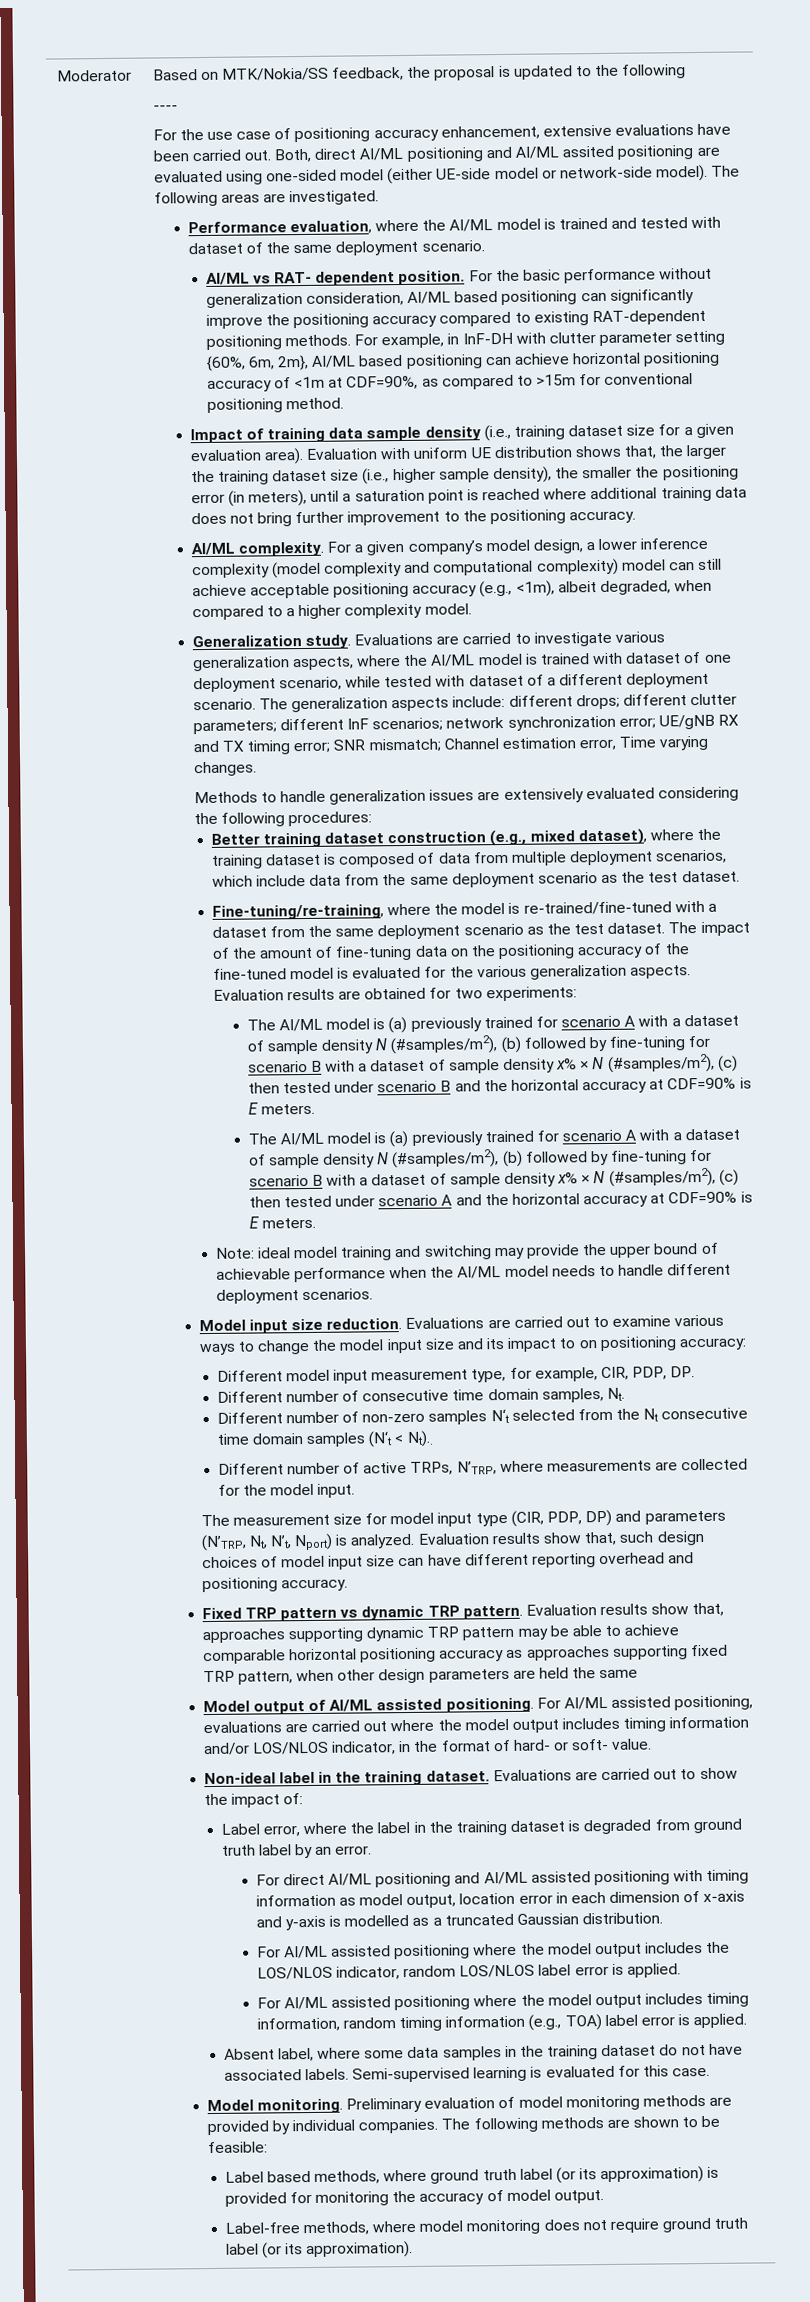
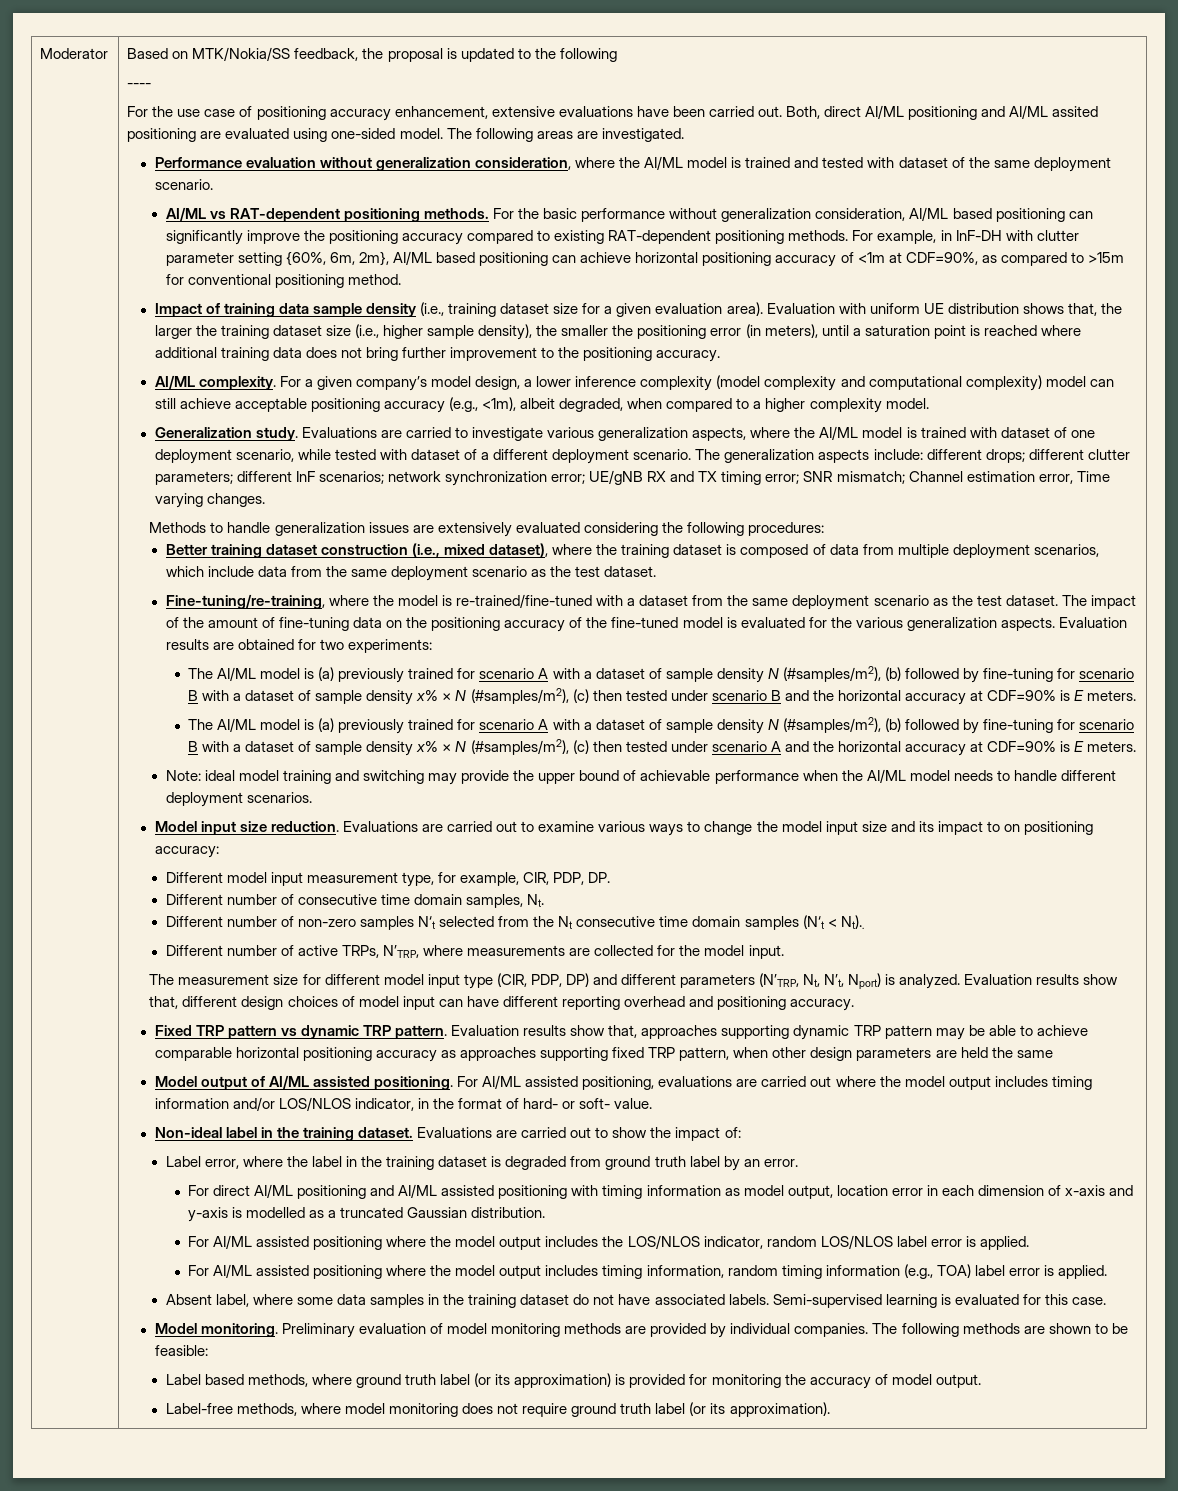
[340,164,709,185] model (either UE-side model or network-side model). -> [399,128,443,139] model.
[289,220,372,235] evaluation, -> [245,157,572,171] evaluation without generalization consideration,
[273,270,466,286] RAT- dependent position. -> [229,208,490,222] RAT-dependent positioning methods.
[489,829,527,847] (e.g., -> [412,543,441,557] (i.e.,
(388, 1519) none -> [324,974,380,985] different
(642, 1516) none -> [620,974,676,985] different
[619,1531,654,1543] such -> [182,996,238,1007] different
[366,1555,396,1567] size -> (435, 1003) none

